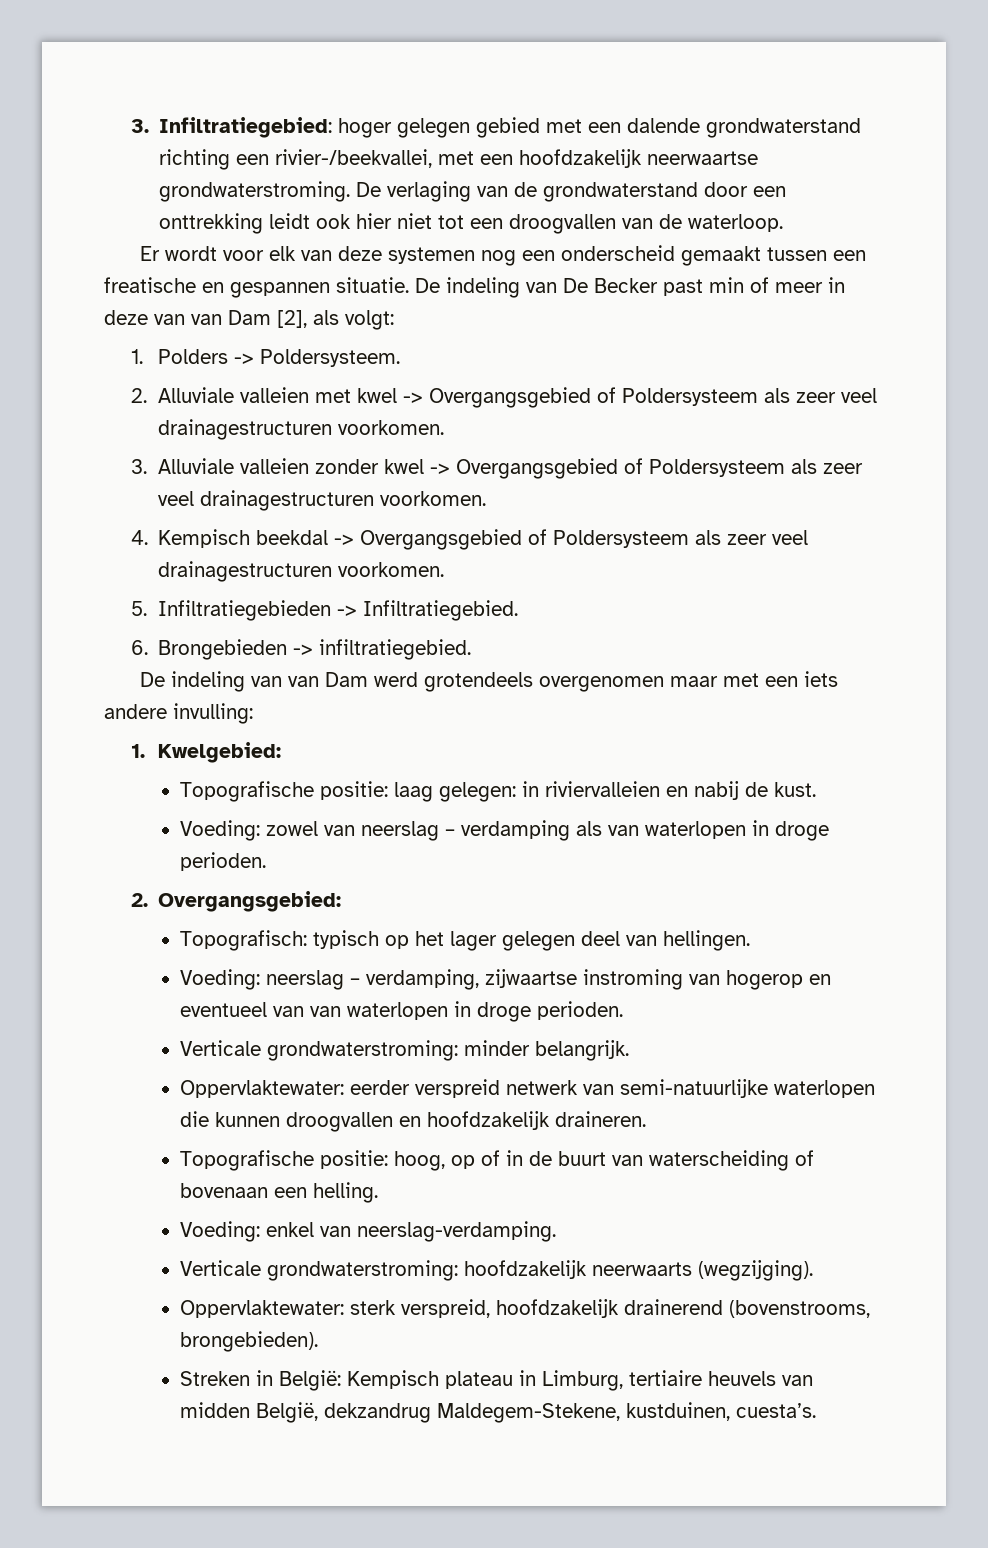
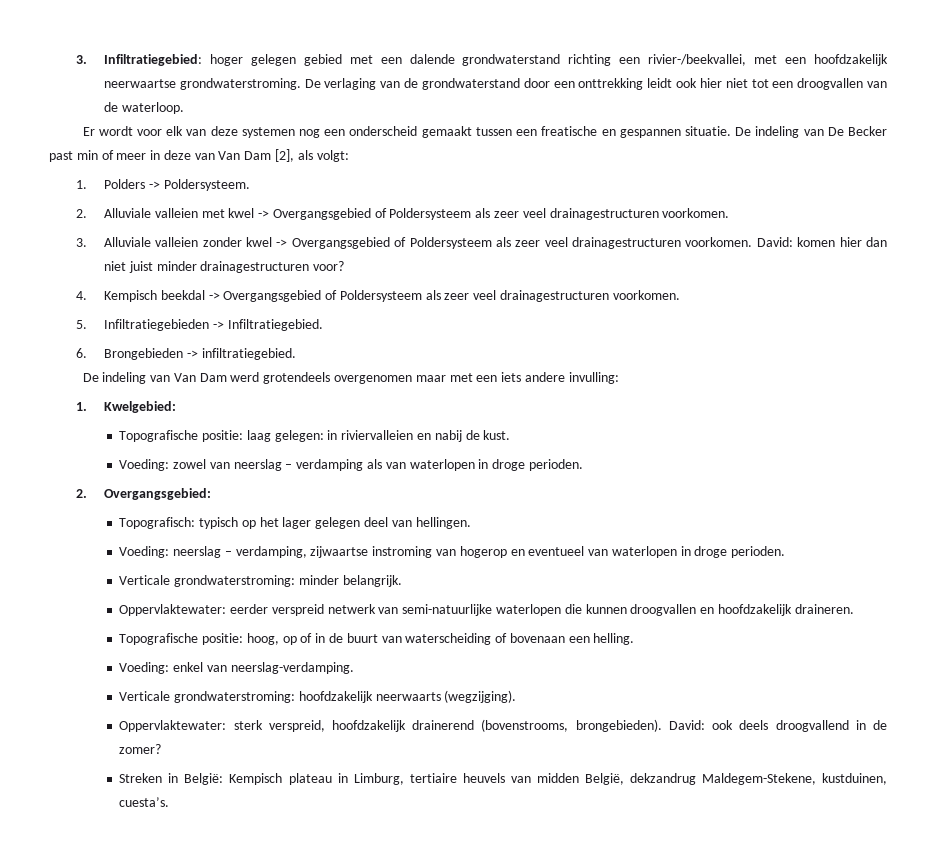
[191,314,222,325] van -> [218,151,241,160] Van
(486, 498) none -> [756,237,887,247] [103,261,345,273] David: komen hier dan niet juist minder drainagestructuren voor?
[287,676,319,687] van -> [173,373,196,382] Van
[310,1006,342,1017] van -> (609, 552) none
(319, 1341) none -> [668,720,888,732] [119,744,162,754] David: ook deels droogvallend in de zomer?

